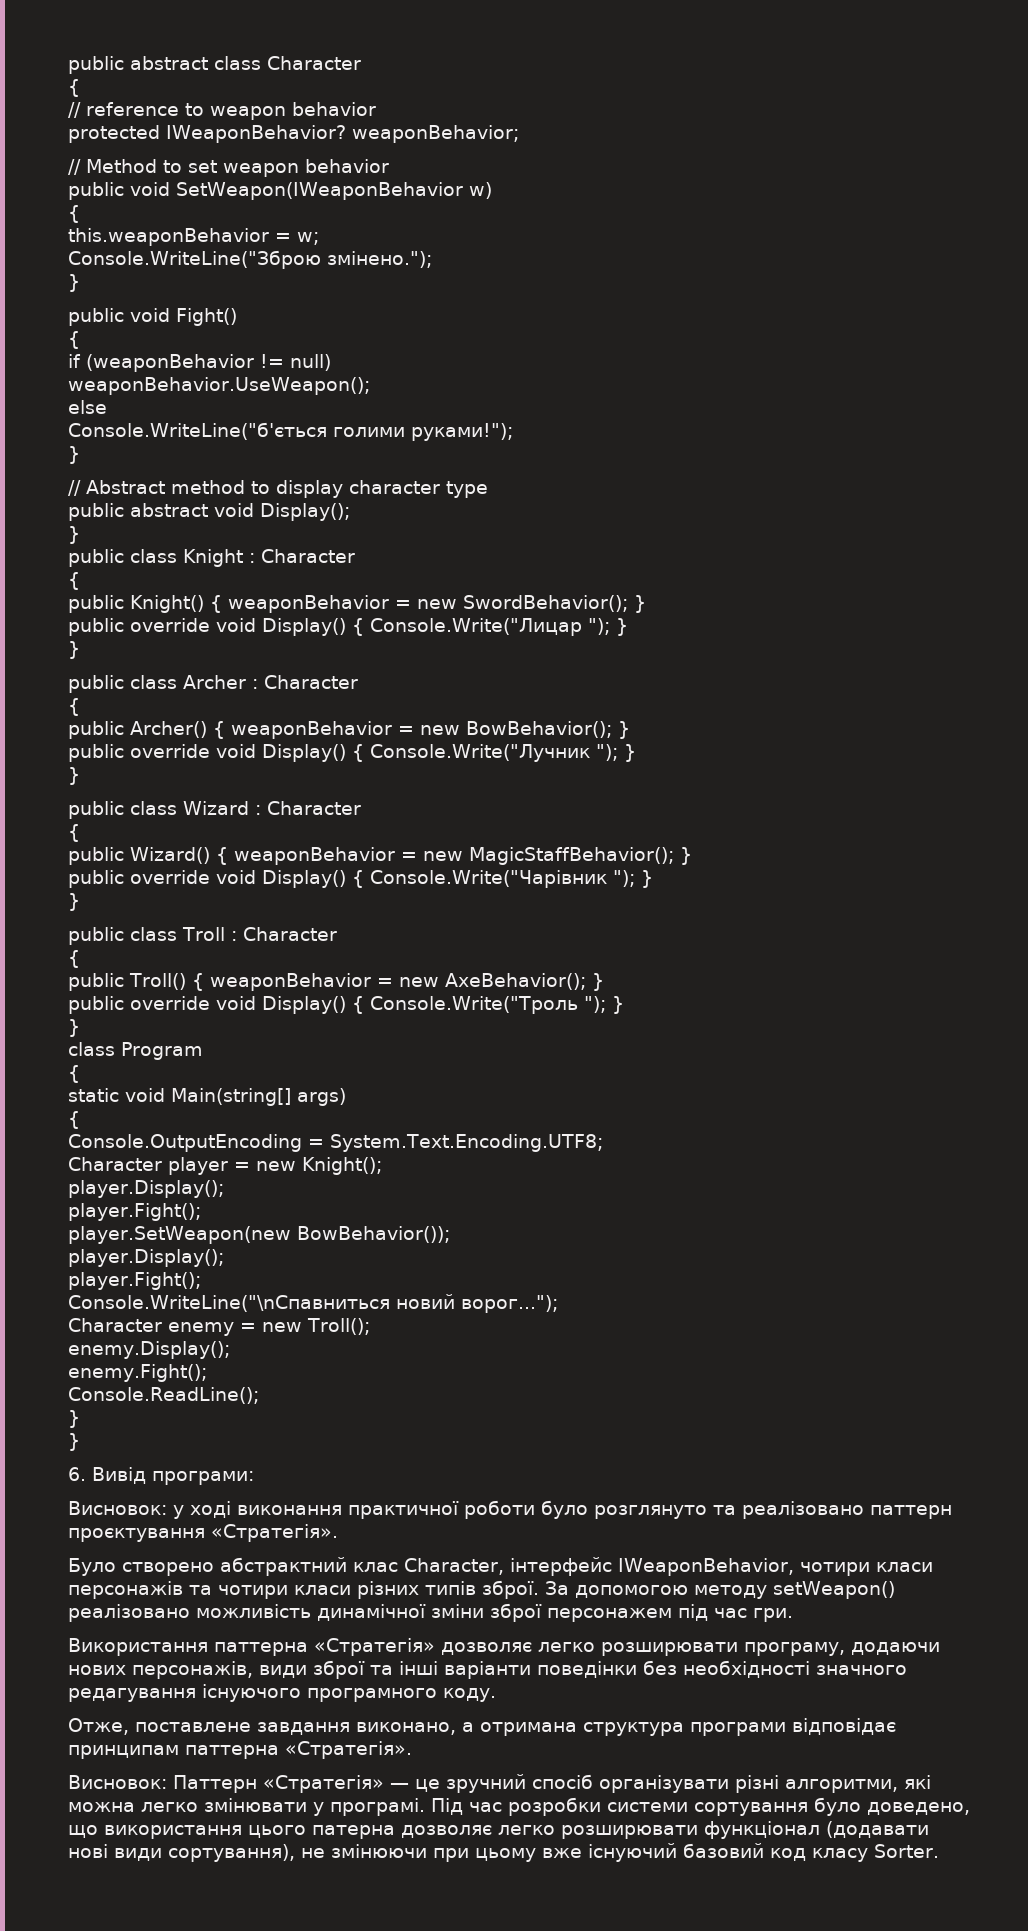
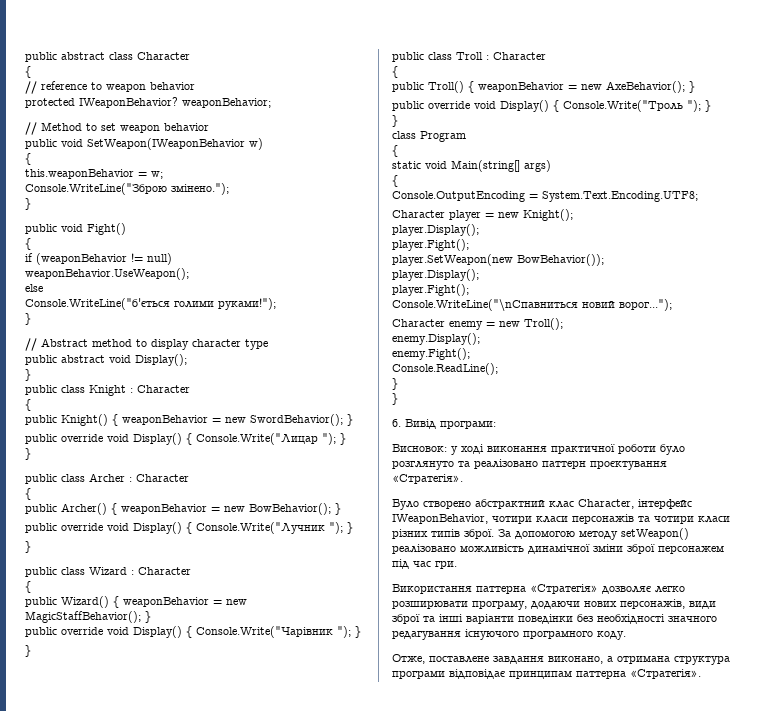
[68,1774,931,1793] [68,1797,970,1816] [68,1821,929,1839] [68,1843,939,1862] // Висновок: Паттерн «Стратегія» — це зручний спосіб організувати різні алгоритми, які можна легко змінювати у програмі. Під час розробки системи сортування було доведено, що використання цього патерна дозволяє легко розширювати функціонал (додавати нові види сортування), не змінюючи при цьому вже існуючий базовий код класу Sorter. -> (701, 674) none

